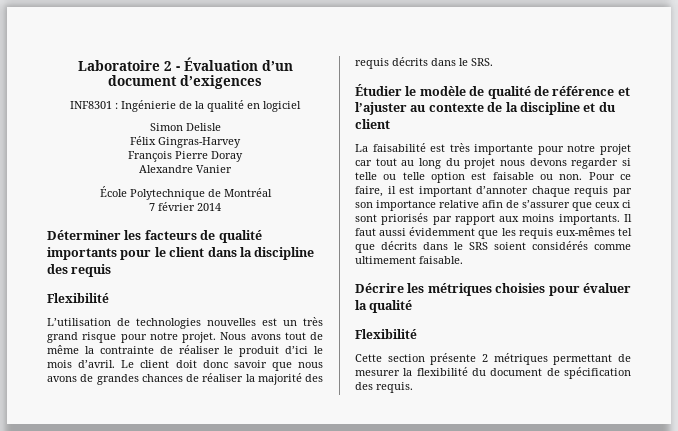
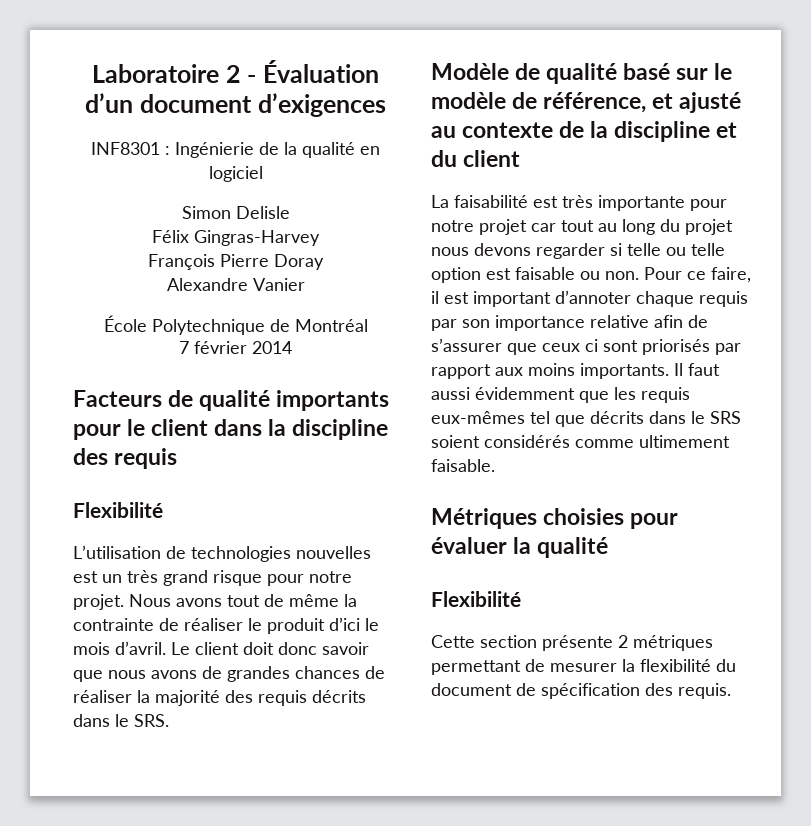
[47,230,197,240] Déterminer les facteurs -> [73,390,162,407] Facteurs
[355,84,630,99] [355,102,407,115] Étudier le modèle de qualité de référence et l’ajuster -> [431,63,733,84] [431,92,742,113] Modèle de qualité basé sur le modèle de référence, et ajusté
[355,283,492,296] Décrire les métriques -> [431,508,537,529] Métriques

